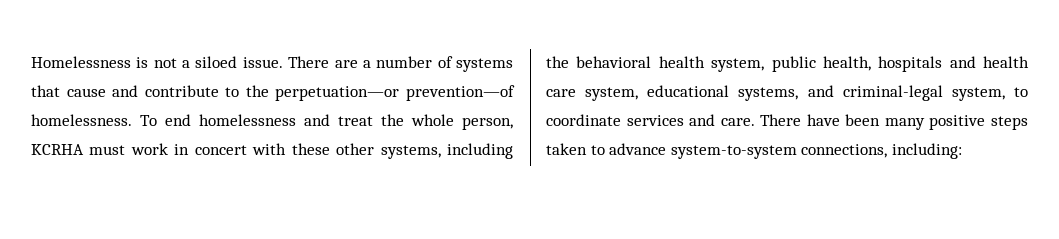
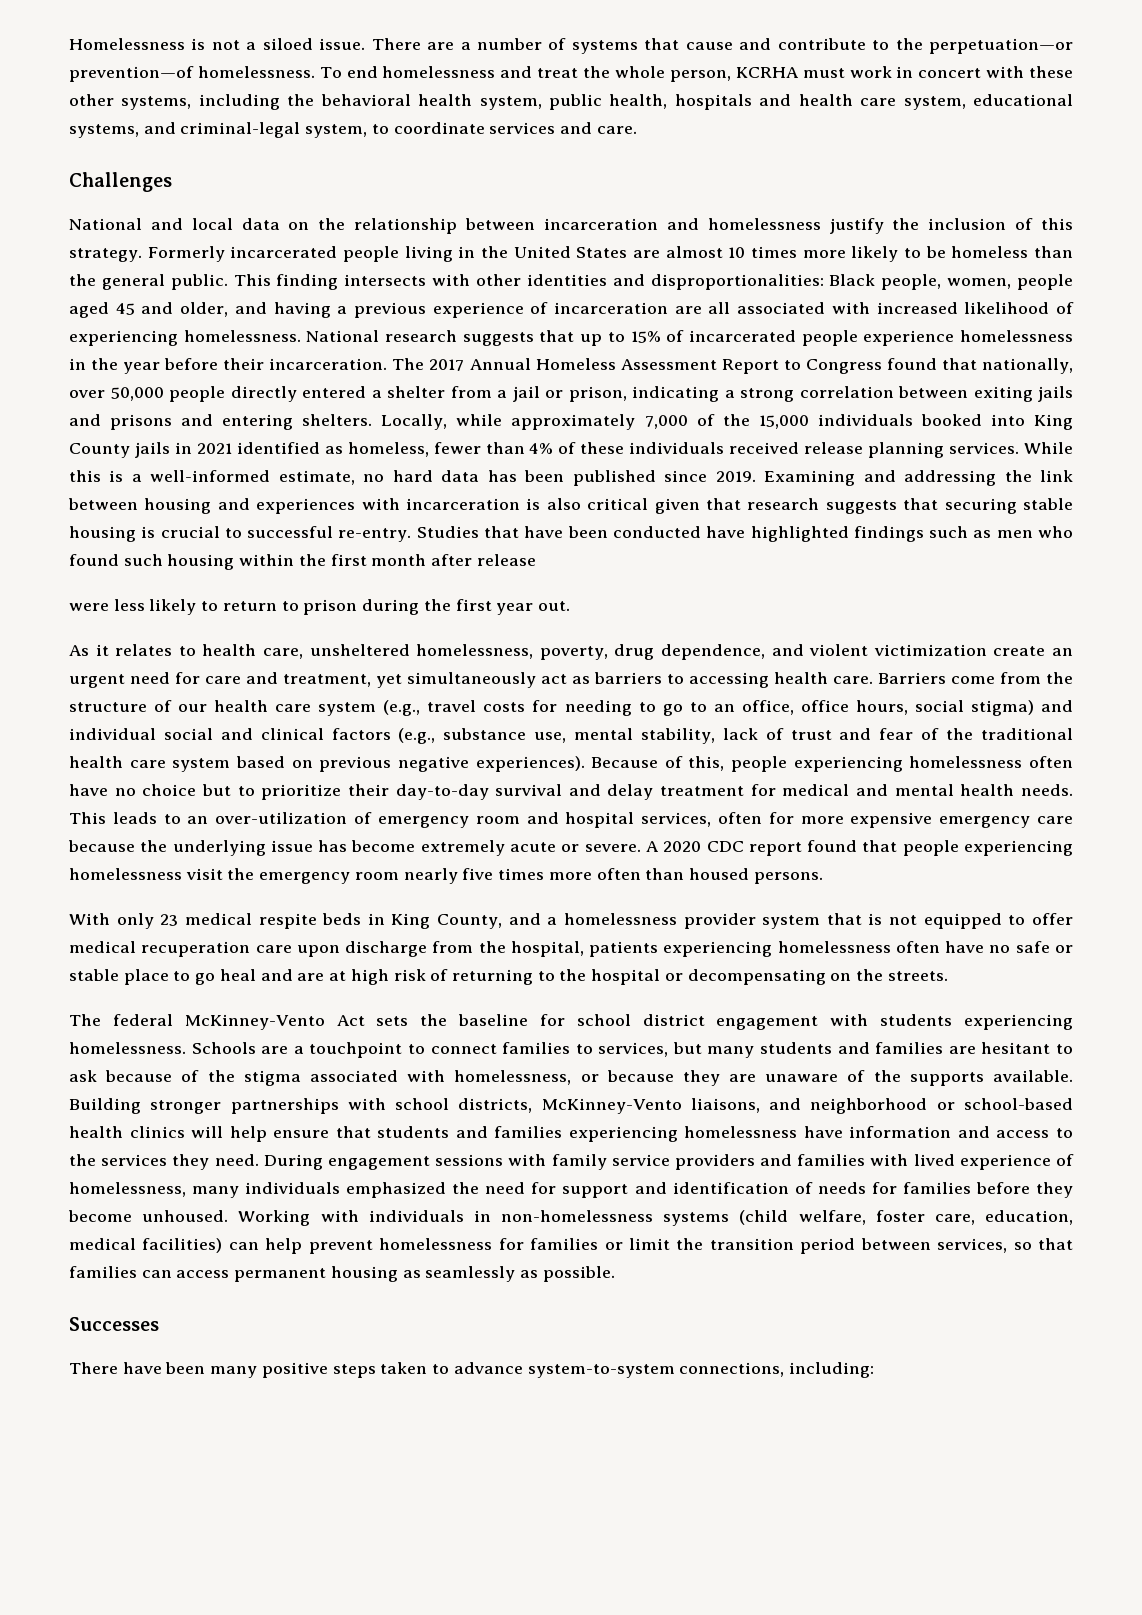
(755, 122) none -> [69,172,172,192] [69,218,1073,234] [69,246,1073,262] [69,274,1073,290] [69,302,1075,318] [69,330,1074,346] [69,358,1073,374] [69,386,1073,402] [69,414,1074,430] [69,442,1074,458] [69,470,1074,486] [68,498,1073,514] [69,526,1073,542] [69,554,536,570] [69,599,570,615] [69,644,1074,660] [69,672,1073,688] [69,700,1073,716] [69,728,1073,744] [69,756,1073,772] [69,784,1073,800] [69,812,1073,828] [68,840,1073,856] [69,868,823,884] [69,913,1074,929] [69,941,1073,957] [69,969,948,985] [69,1014,1073,1030] [69,1042,1074,1058] [69,1070,1073,1086] [69,1098,1074,1114] [69,1126,1073,1142] [69,1154,1074,1170] [69,1182,1074,1198] [68,1210,1073,1226] [69,1238,1073,1254] [69,1266,615,1282] [69,1317,159,1331] // Challenges // National and local data on the relationship between incarceration and homelessness justify the inclusion of this strategy. Formerly incarcerated people living in the United States are almost 10 times more likely to be homeless than the general public. This finding intersects with other identities and disproportionalities: Black people, women, people aged 45 and older, and having a previous experience of incarceration are all associated with increased likelihood of experiencing homelessness. National research suggests that up to 15% of incarcerated people experience homelessness in the year before their incarceration. The 2017 Annual Homeless Assessment Report to Congress found that nationally, over 50,000 people directly entered a shelter from a jail or prison, indicating a strong correlation between exiting jails and prisons and entering shelters. Locally, while approximately 7,000 of the 15,000 individuals booked into King County jails in 2021 identified as homeless, fewer than 4% of these individuals received release planning services. While this is a well-informed estimate, no hard data has been published since 2019. Examining and addressing the link between housing and experiences with incarceration is also critical given that research suggests that securing stable housing is crucial to successful re-entry. Studies that have been conducted have highlighted findings such as men who found such housing within the first month after release // were less likely to return to prison during the first year out. // As it relates to health care, unsheltered homelessness, poverty, drug dependence, and violent victimization create an urgent need for care and treatment, yet simultaneously act as barriers to accessing health care. Barriers come from the structure of our health care system (e.g., travel costs for needing to go to an office, office hours, social stigma) and individual social and clinical factors (e.g., substance use, mental stability, lack of trust and fear of the traditional health care system based on previous negative experiences). Because of this, people experiencing homelessness often have no choice but to prioritize their day-to-day survival and delay treatment for medical and mental health needs. This leads to an over-utilization of emergency room and hospital services, often for more expensive emergency care because the underlying issue has become extremely acute or severe. A 2020 CDC report found that people experiencing homelessness visit the emergency room nearly five times more often than housed persons. // With only 23 medical respite beds in King County, and a homelessness provider system that is not equipped to offer medical recuperation care upon discharge from the hospital, patients experiencing homelessness often have no safe or stable place to go heal and are at high risk of returning to the hospital or decompensating on the streets. // The federal McKinney-Vento Act sets the baseline for school district engagement with students experiencing homelessness. Schools are a touchpoint to connect families to services, but many students and families are hesitant to ask because of the stigma associated with homelessness, or because they are unaware of the supports available. Building stronger partnerships with school districts, McKinney-Vento liaisons, and neighborhood or school-based health clinics will help ensure that students and families experiencing homelessness have information and access to the services they need. During engagement sessions with family service providers and families with lived experience of homelessness, many individuals emphasized the need for support and identification of needs for families before they become unhoused. Working with individuals in non-homelessness systems (child welfare, foster care, education, medical facilities) can help prevent homelessness for families or limit the transition period between services, so that families can access permanent housing as seamlessly as possible. // Successes //

